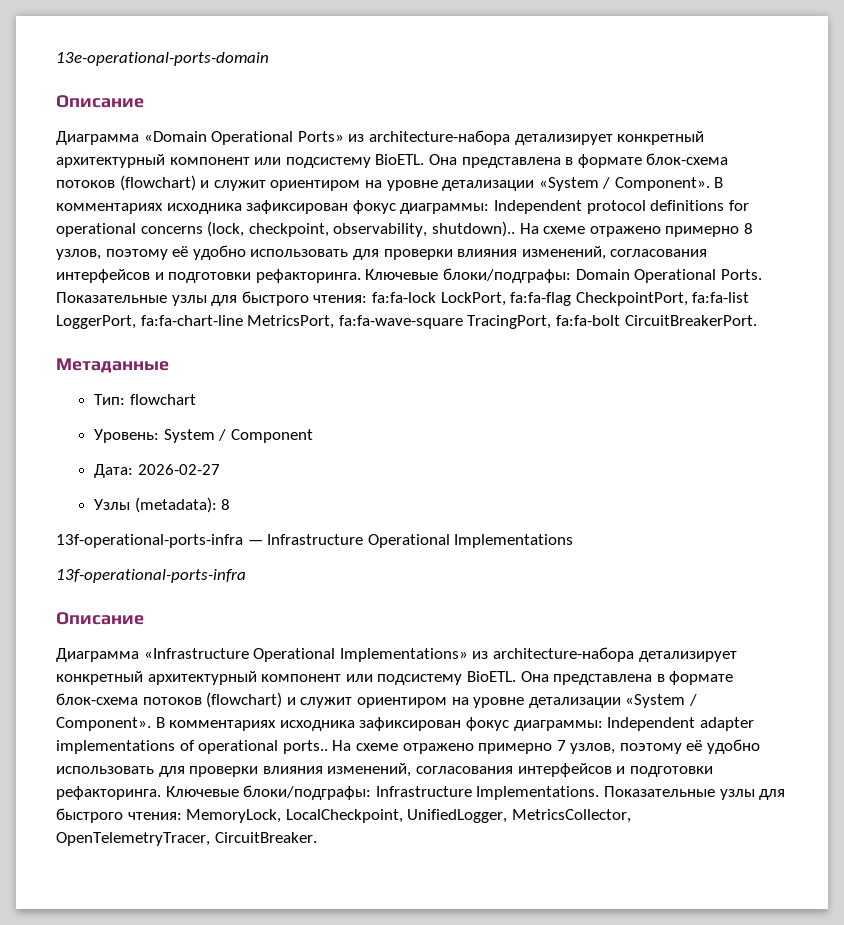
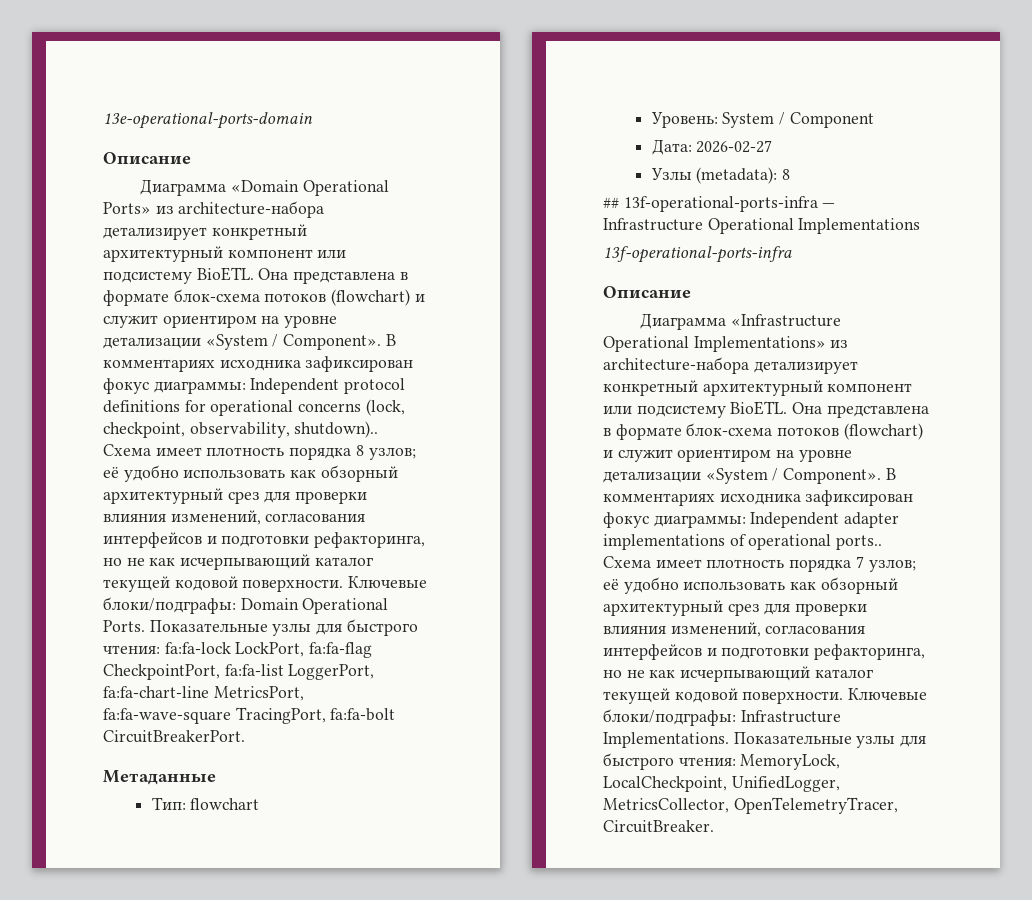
[519,223,753,237] [56,245,708,260] [56,269,361,283] На схеме отражено примерно 8 узлов, поэтому её удобно использовать для проверки влияния изменений, согласования интерфейсов и подготовки рефакторинга. -> [103,444,416,460] [103,465,398,482] [103,488,368,504] [103,510,366,525] [103,532,426,548] [103,554,373,570] [103,576,344,592] Схема имеет плотность порядка 8 узлов; её удобно использовать как обзорный архитектурный срез для проверки влияния изменений, согласования интерфейсов и подготовки рефакторинга, но не как исчерпывающий каталог текущей кодовой поверхности.
(231, 504) none -> [603,197,619,209] ##
[332,739,761,754] [56,763,713,777] [56,786,161,800] На схеме отражено примерно 7 узлов, поэтому её удобно использовать для проверки влияния изменений, согласования интерфейсов и подготовки рефакторинга. -> [603,556,916,572] [603,577,898,594] [603,600,868,616] [603,622,866,637] [603,644,926,660] [603,666,873,682] [603,688,844,704] Схема имеет плотность порядка 7 узлов; её удобно использовать как обзорный архитектурный срез для проверки влияния изменений, согласования интерфейсов и подготовки рефакторинга, но не как исчерпывающий каталог текущей кодовой поверхности.

